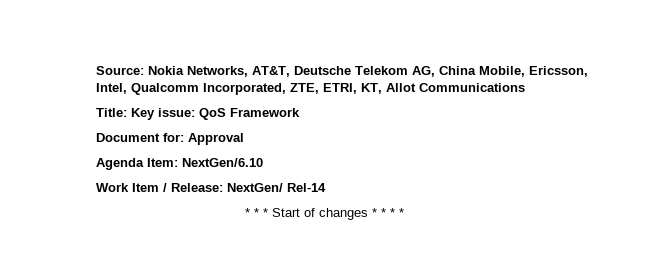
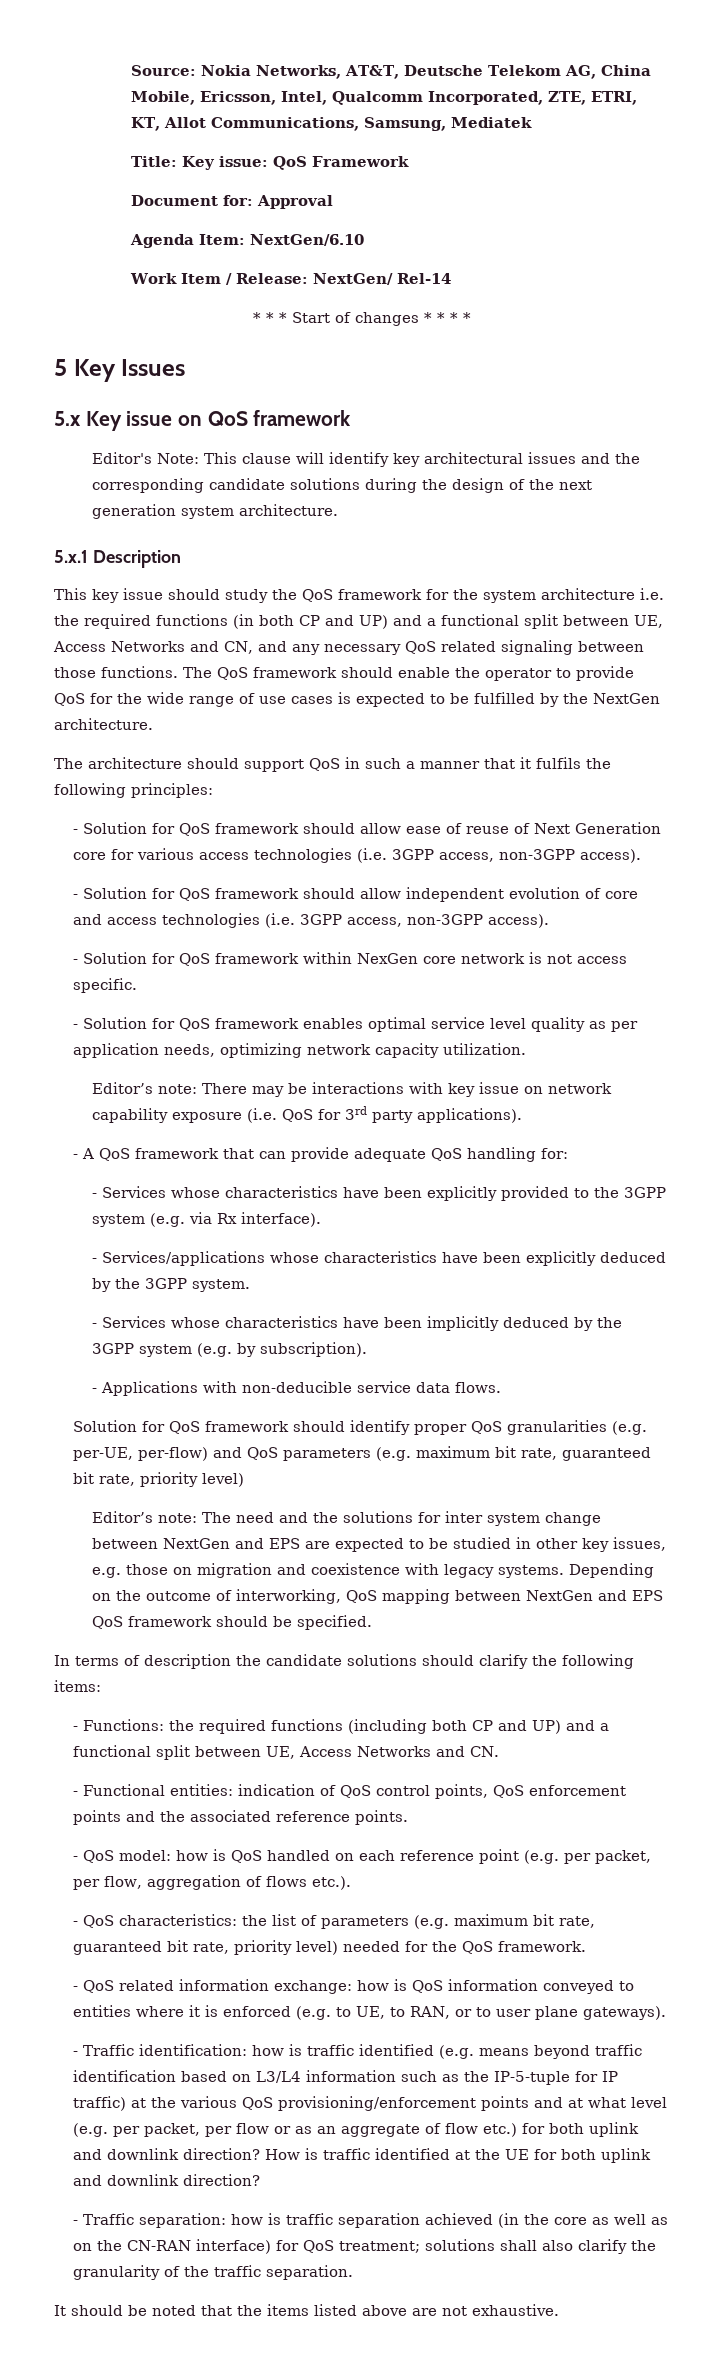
[418,83,525,92] Communications -> [210,117,532,131] Communications, Samsung, Mediatek
(404, 212) none -> [54,359,186,382] [54,410,352,431] [92,452,641,467] [92,478,593,493] [92,504,339,519] [54,550,181,568] [54,588,664,603] [54,614,663,629] [53,640,644,655] [54,666,634,681] [54,692,660,707] [54,718,153,730] [54,757,611,772] [54,783,213,798] [73,822,662,836] [73,848,642,863] [73,887,639,902] [73,913,550,928] [73,952,628,966] [73,978,138,993] [73,1017,639,1032] [73,1043,527,1058] [92,1082,613,1097] [92,1106,523,1123] [73,1147,569,1162] [92,1186,667,1201] [92,1212,322,1227] [92,1251,667,1266] [92,1278,251,1292] [92,1316,623,1331] [92,1342,368,1357] [92,1381,502,1396] [73,1420,648,1435] [73,1446,652,1461] [73,1472,245,1487] [92,1511,602,1526] [92,1537,667,1552] [92,1563,655,1578] [92,1589,664,1604] [92,1615,373,1630] [54,1654,634,1669] [54,1680,101,1692] [73,1719,610,1734] [73,1745,500,1760] [73,1784,627,1799] [73,1810,409,1825] [73,1849,652,1864] [73,1875,352,1890] [73,1914,596,1929] [73,1940,587,1955] [73,1979,635,1994] [73,2005,667,2020] [73,2044,643,2059] [73,2070,619,2085] [73,2096,668,2111] [73,2122,640,2137] [73,2148,652,2163] [73,2174,261,2186] [73,2213,669,2228] [73,2239,657,2254] [73,2265,354,2280] [54,2304,559,2316] // 5 Key Issues // 5.x Key issue on QoS framework // Editor's Note: This clause will identify key architectural issues and the corresponding candidate solutions during the design of the next generation system architecture. // 5.x.1 Description // This key issue should study the QoS framework for the system architecture i.e. the required functions (in both CP and UP) and a functional split between UE, Access Networks and CN, and any necessary QoS related signaling between those functions. The QoS framework should enable the operator to provide QoS for the wide range of use cases is expected to be fulfilled by the NextGen architecture. // The architecture should support QoS in such a manner that it fulfils the following principles: // - Solution for QoS framework should allow ease of reuse of Next Generation core for various access technologies (i.e. 3GPP access, non-3GPP access). // - Solution for QoS framework should allow independent evolution of core and access technologies (i.e. 3GPP access, non-3GPP access). // - Solution for QoS framework within NexGen core network is not access specific. // - Solution for QoS framework enables optimal service level quality as per application needs, optimizing network capacity utilization. // Editor’s note: There may be interactions with key issue on network capability exposure (i.e. QoS for 3rd party applications). // - A QoS framework that can provide adequate QoS handling for: // - Services whose characteristics have been explicitly provided to the 3GPP system (e.g. via Rx interface). // - Services/applications whose characteristics have been explicitly deduced by the 3GPP system. // - Services whose characteristics have been implicitly deduced by the 3GPP system (e.g. by subscription). // - Applications with non-deducible service data flows. // Solution for QoS framework should identify proper QoS granularities (e.g. per-UE, per-flow) and QoS parameters (e.g. maximum bit rate, guaranteed bit rate, priority level) // Editor’s note: The need and the solutions for inter system change between NextGen and EPS are expected to be studied in other key issues, e.g. those on migration and coexistence with legacy systems. Depending on the outcome of interworking, QoS mapping between NextGen and EPS QoS framework should be specified. // In terms of description the candidate solutions should clarify the following items: // - Functions: the required functions (including both CP and UP) and a functional split between UE, Access Networks and CN. // - Functional entities: indication of QoS control points, QoS enforcement points and the associated reference points. // - QoS model: how is QoS handled on each reference point (e.g. per packet, per flow, aggregation of flows etc.). // - QoS characteristics: the list of parameters (e.g. maximum bit rate, guaranteed bit rate, priority level) needed for the QoS framework. // - QoS related information exchange: how is QoS information conveyed to entities where it is enforced (e.g. to UE, to RAN, or to user plane gateways). // - Traffic identification: how is traffic identified (e.g. means beyond traffic identification based on L3/L4 information such as the IP-5-tuple for IP traffic) at the various QoS provisioning/enforcement points and at what level (e.g. per packet, per flow or as an aggregate of flow etc.) for both uplink and downlink direction? How is traffic identified at the UE for both uplink and downlink direction? // - Traffic separation: how is traffic separation achieved (in the core as well as on the CN-RAN interface) for QoS treatment; solutions shall also clarify the granularity of the traffic separation. // It should be noted that the items listed above are not exhaustive.

